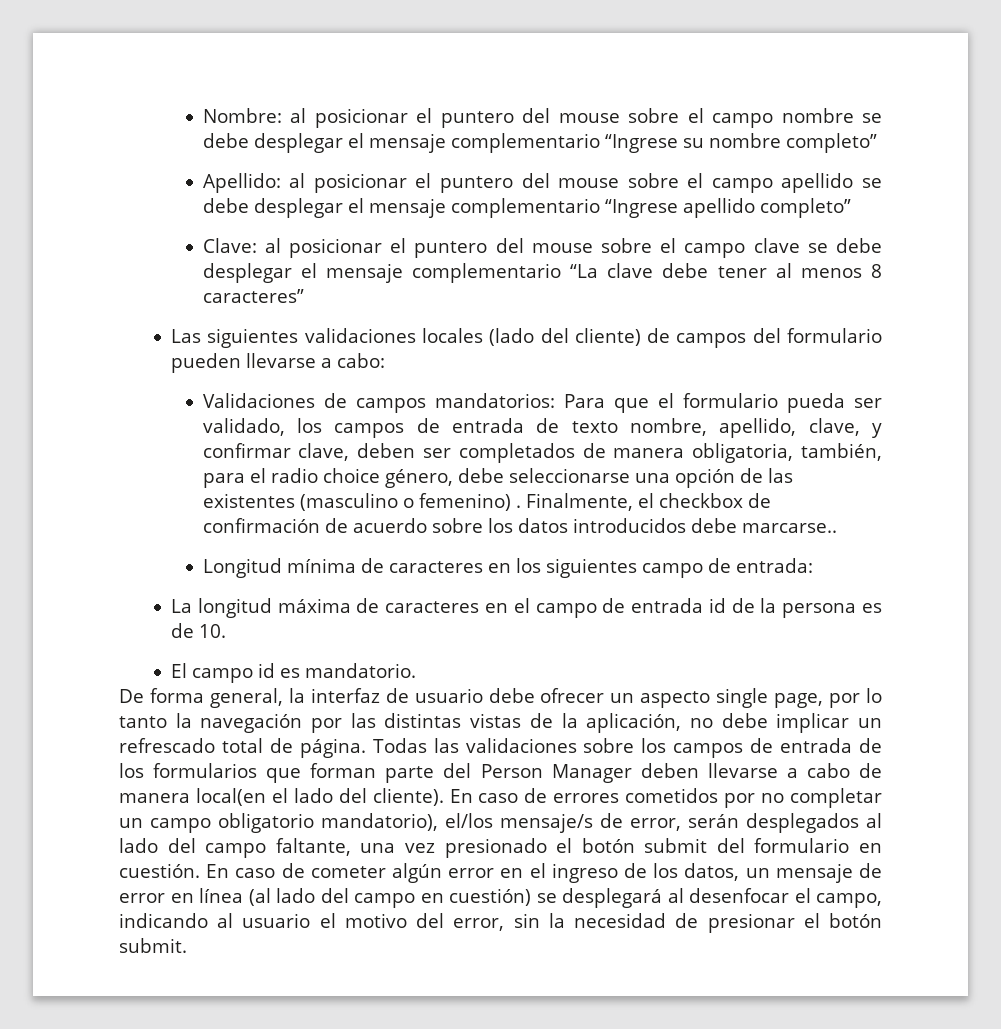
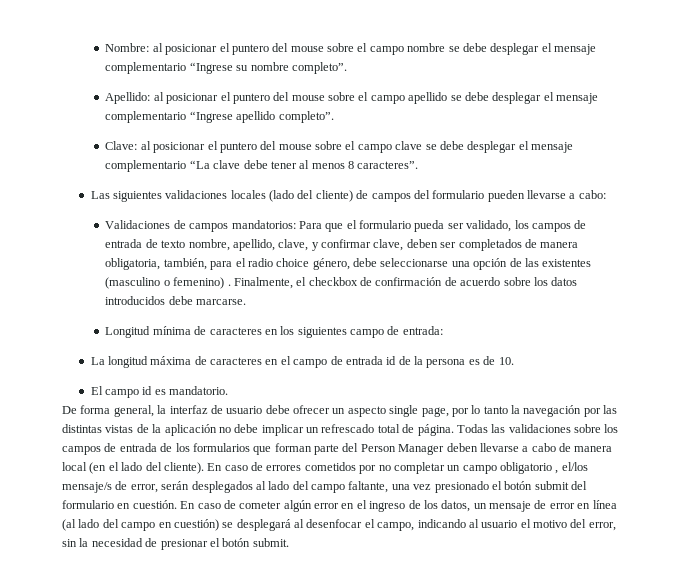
[785,133,877,153] completo” -> [291,62,347,74] completo”.
[759,198,851,218] completo” -> [278,111,334,123] completo”.
[202,289,304,303] caracteres” -> [357,161,419,169] caracteres”.
[741,523,837,533] marcarse.. -> [196,299,247,305] marcarse.
[586,713,682,733] aplicación, -> [164,424,217,436] aplicación
[195,788,266,806] local(en -> [62,462,107,474] local (en
[321,813,438,831] mandatorio), -> [555,470,559,474] ,

